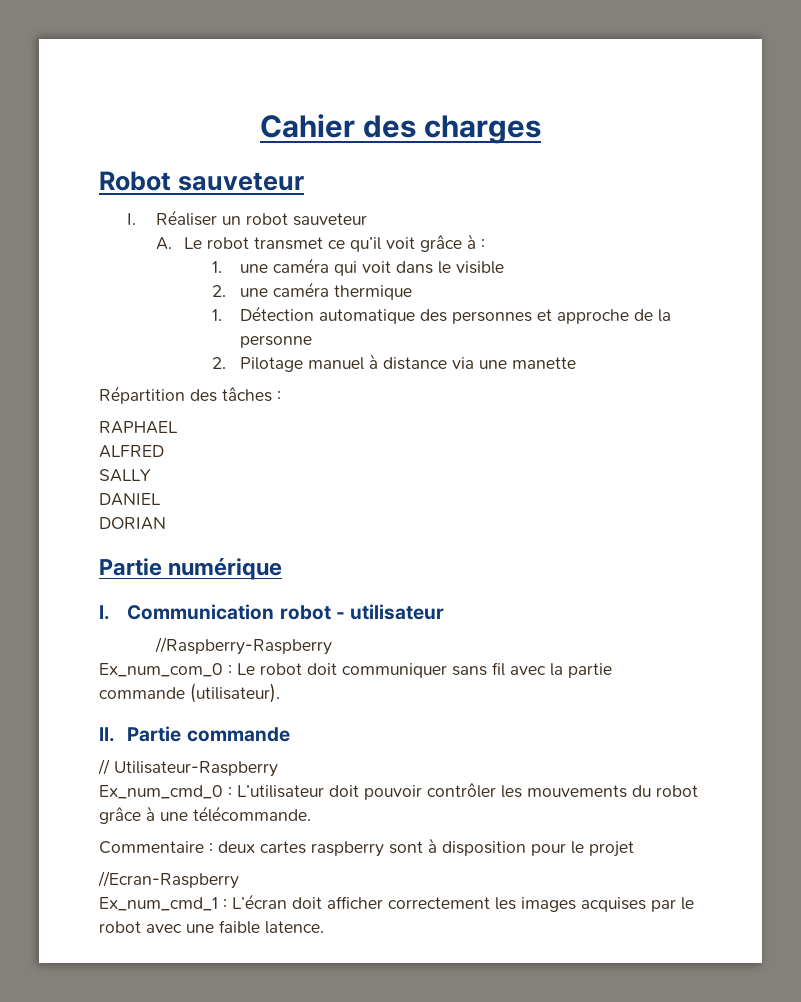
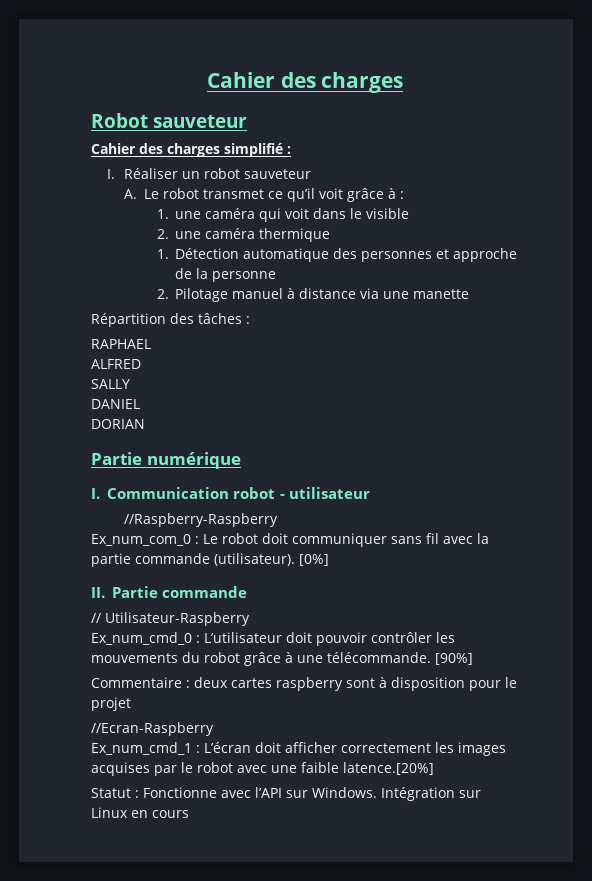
(305, 181) none -> [91,143,291,157] // Cahier des charges simplifié :
(280, 693) none -> [299,554,329,566] [0%]
(311, 814) none -> [435,653,473,665] [90%]
[265,921,324,934] latence. -> [343,762,434,775] [91,787,481,801] [91,807,189,818] latence.[20%] // Statut : Fonctionne avec l’API sur Windows. Intégration sur Linux en cours

